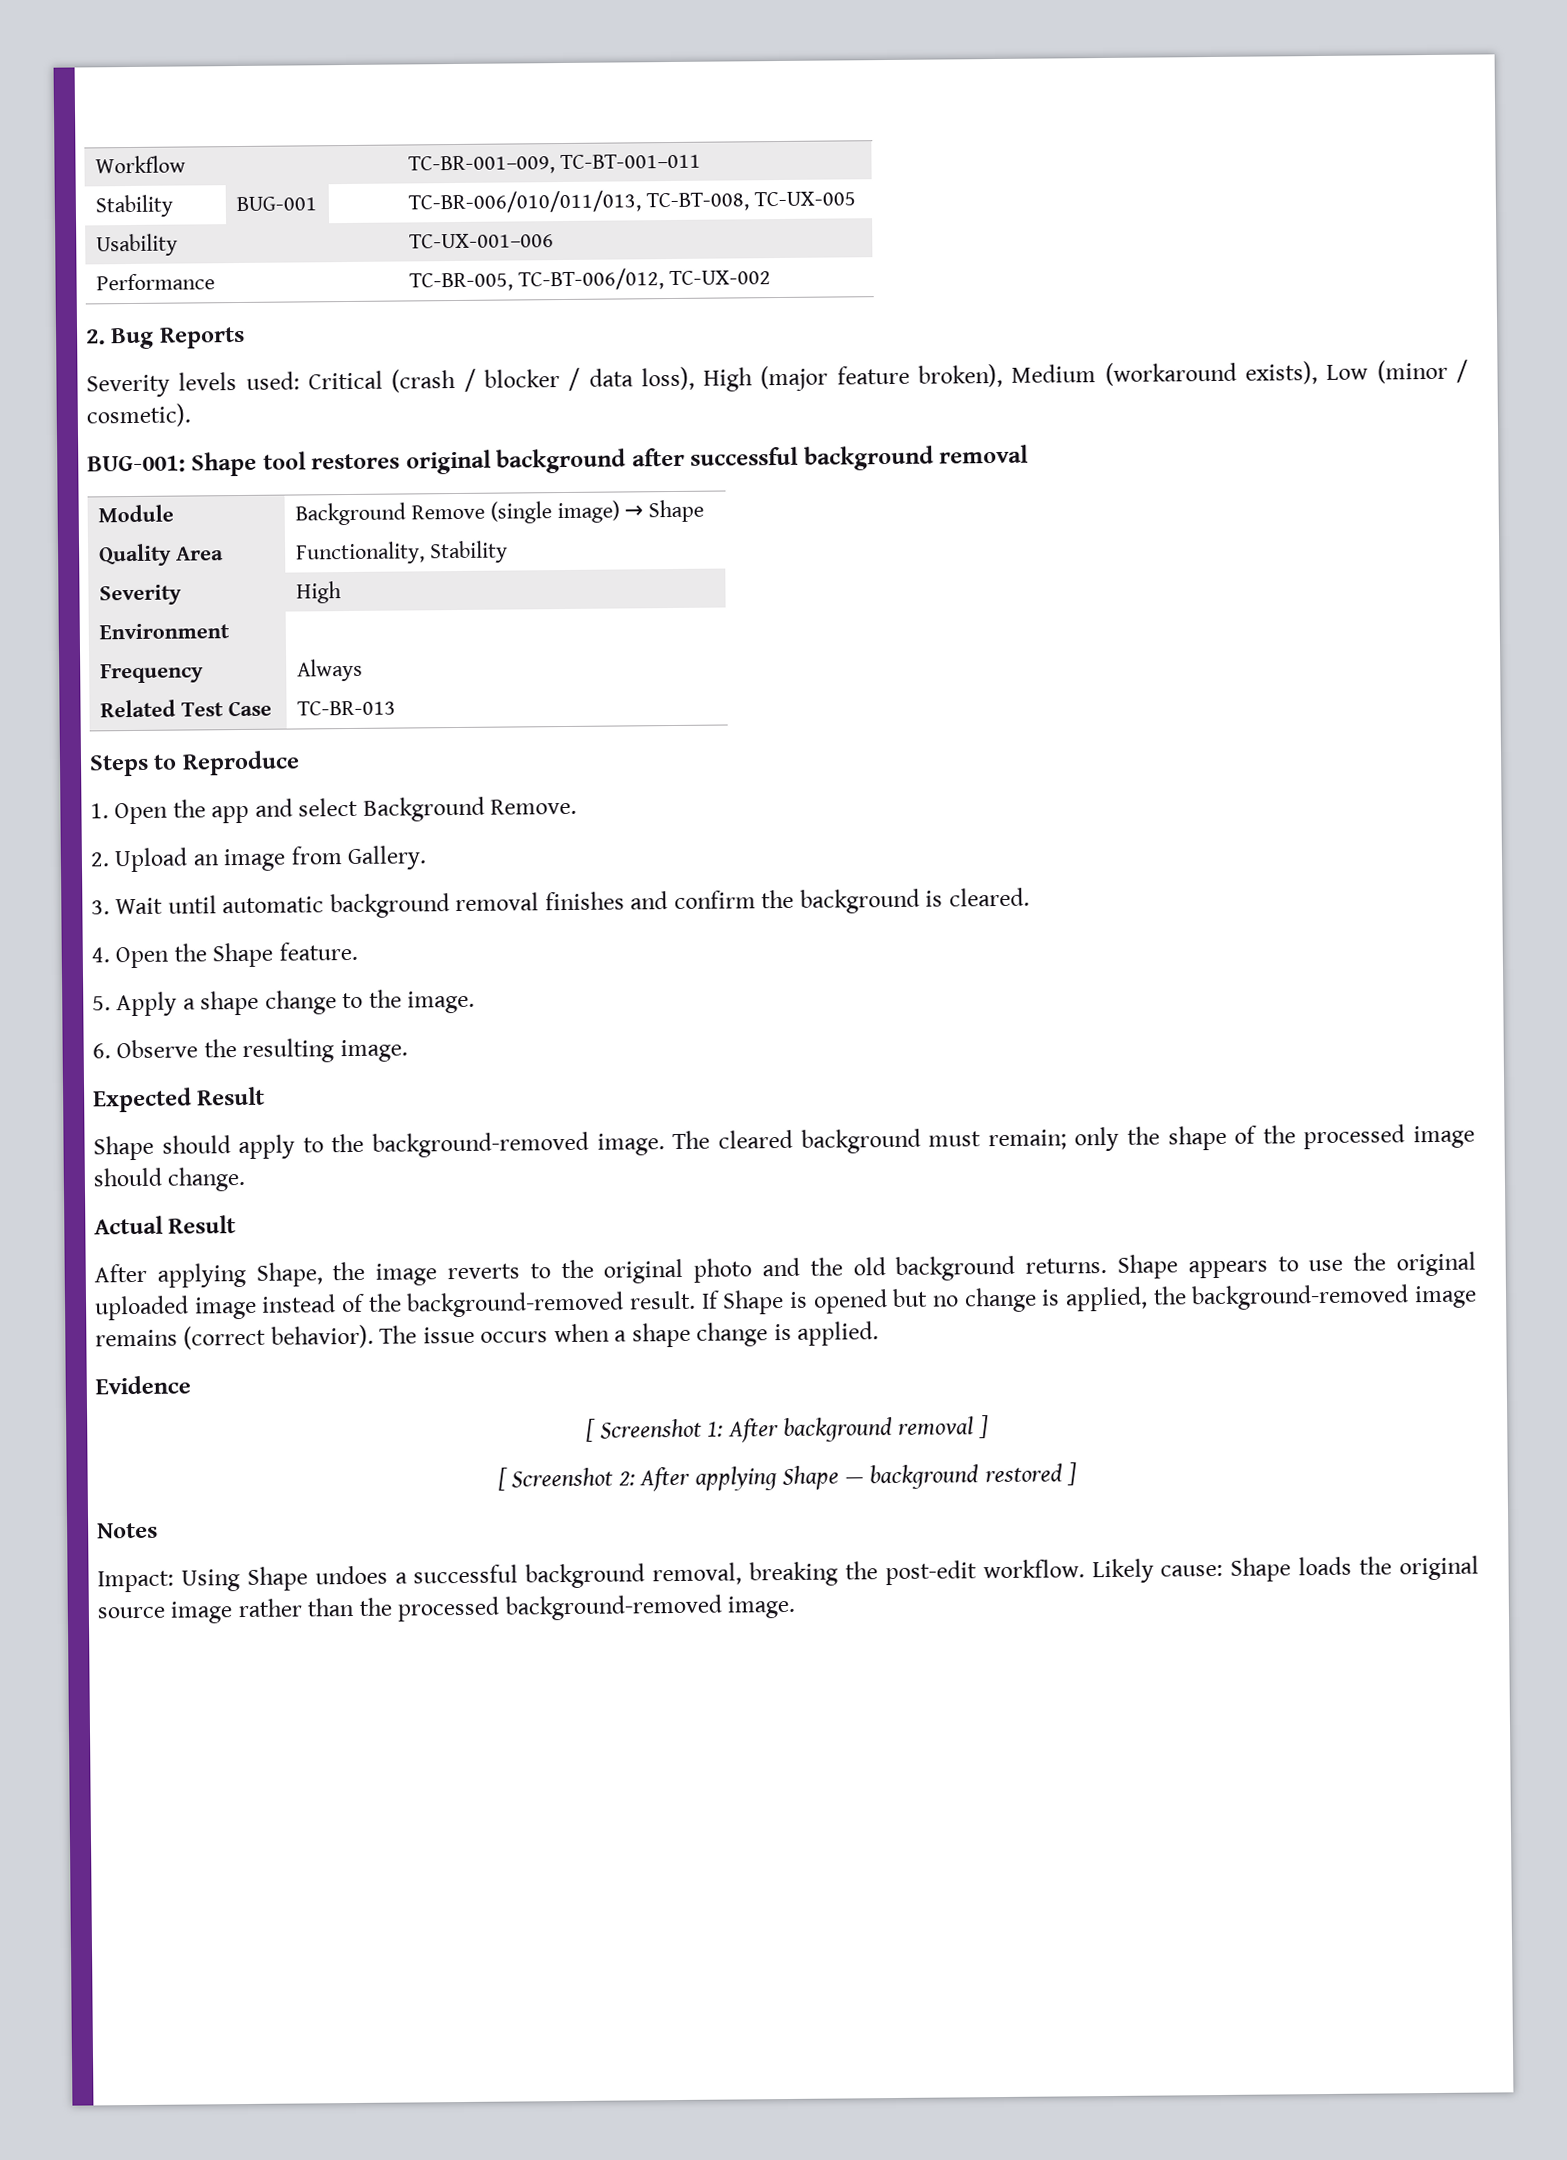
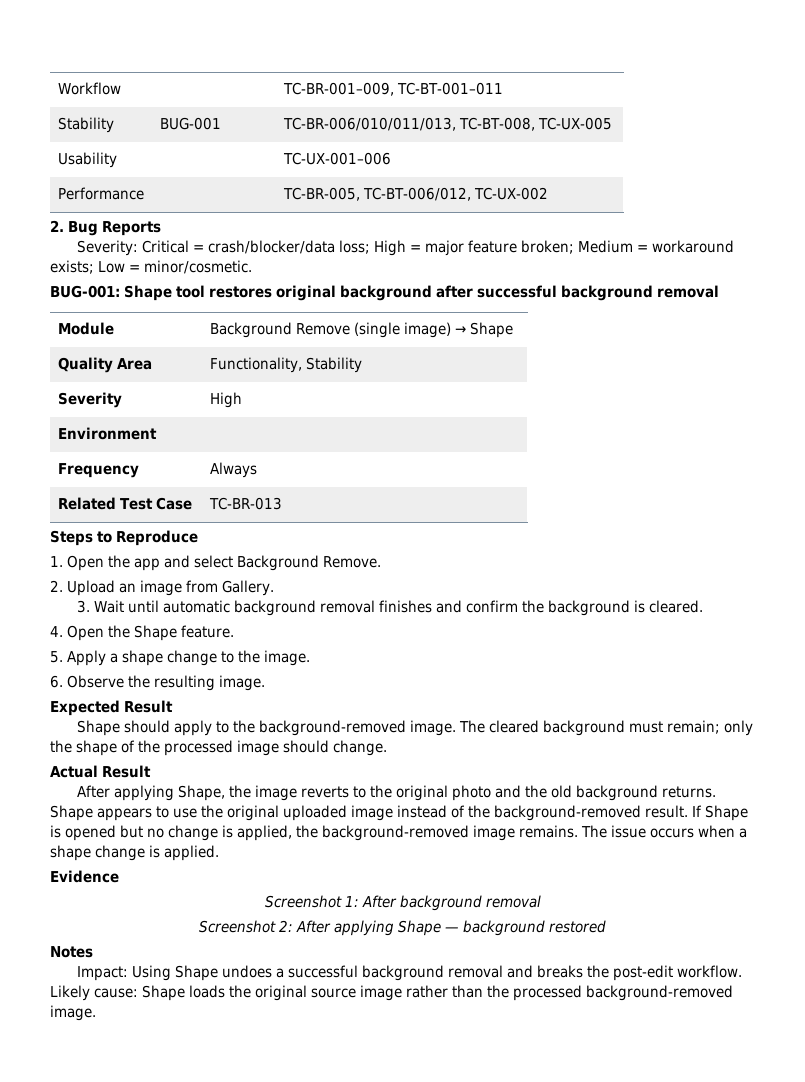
[86,359,1468,398] [86,403,191,428] Severity levels used: Critical (crash / blocker / data loss), High (major feature broken), Medium (workaround exists), Low (minor / cosmetic). -> [77,240,735,256] [50,260,252,274] Severity: Critical = crash/blocker/data loss; High = major feature broken; Medium = workaround exists; Low = minor/cosmetic.
[95,1324,374,1350] remains (correct behavior). -> [519,825,578,838] remains.
[586,1418,597,1442] [ -> (119, 876) none
[977,1415,989,1439] [497,1467,508,1491] ] // [ -> (541, 901) //
[1066,1462,1078,1486] ] -> (606, 926) none
[652,1561,839,1587] removal, breaking -> [448,965,584,978] removal and breaks

